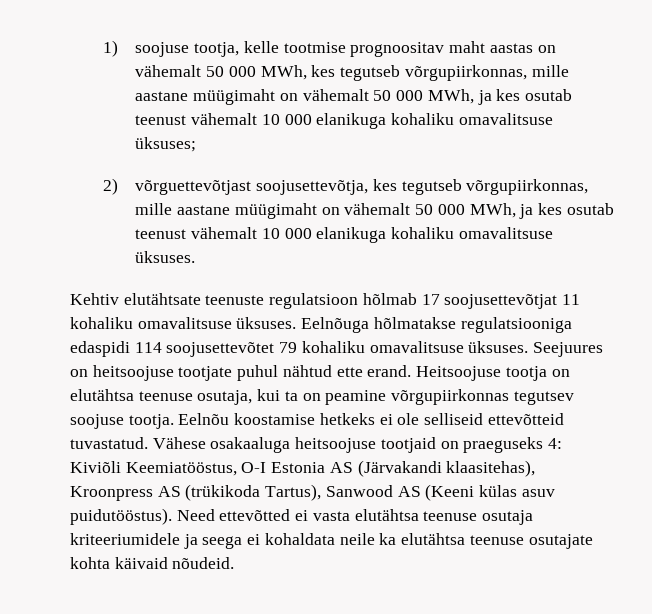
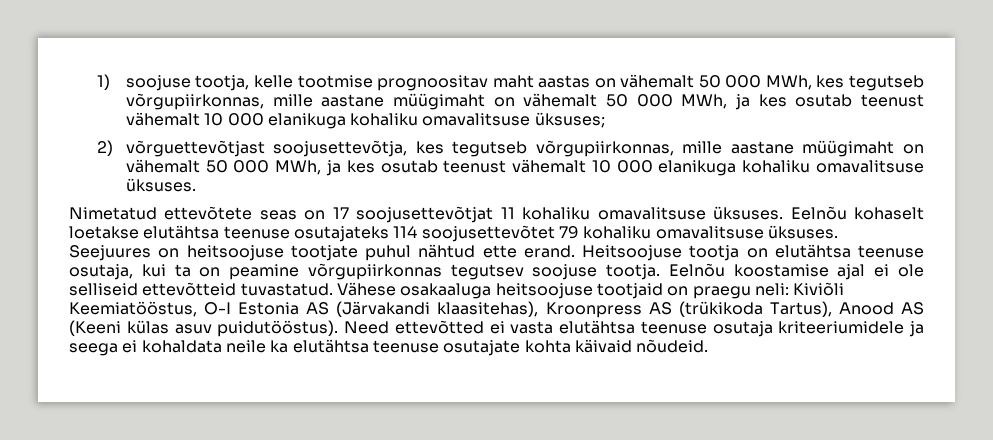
[70,293,417,309] Kehtiv elutähtsate teenuste regulatsioon hõlmab -> [69,206,326,220] Nimetatud ettevõtete seas on
[301,317,572,333] [70,341,130,357] Eelnõuga hõlmatakse regulatsiooniga edaspidi -> [790,206,925,220] [69,225,389,242] Eelnõu kohaselt loetakse elutähtsa teenuse osutajateks
[319,413,375,425] hetkeks -> [837,264,866,280] ajal
[463,437,563,453] praeguseks 4: -> [692,283,789,299] praegu neli:
[325,485,393,497] Sanwood -> [838,302,894,315] Anood

